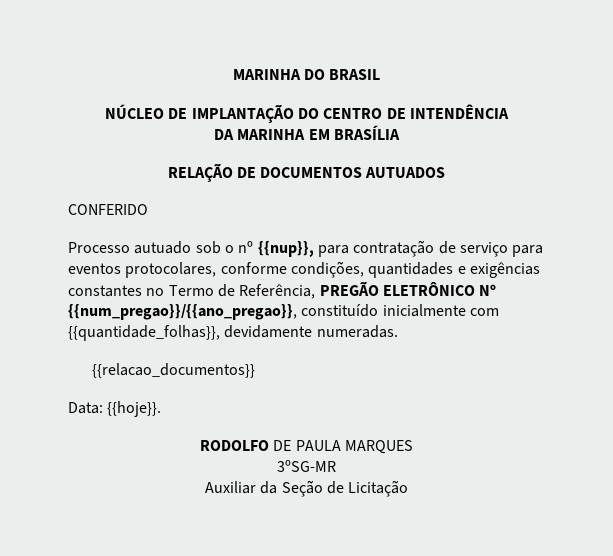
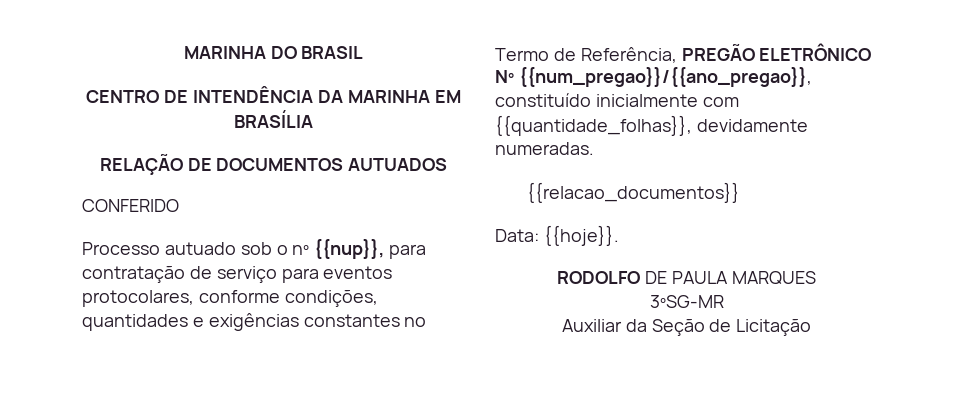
[105,104,319,123] NÚCLEO DE IMPLANTAÇÃO DO -> (364, 52) none
(509, 111) // -> (314, 94) none

